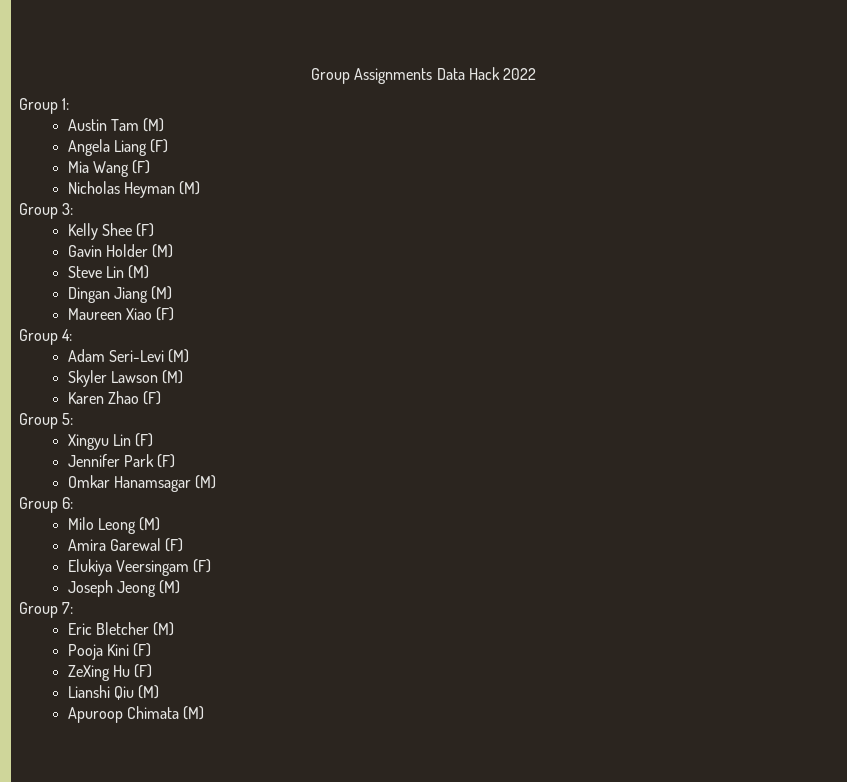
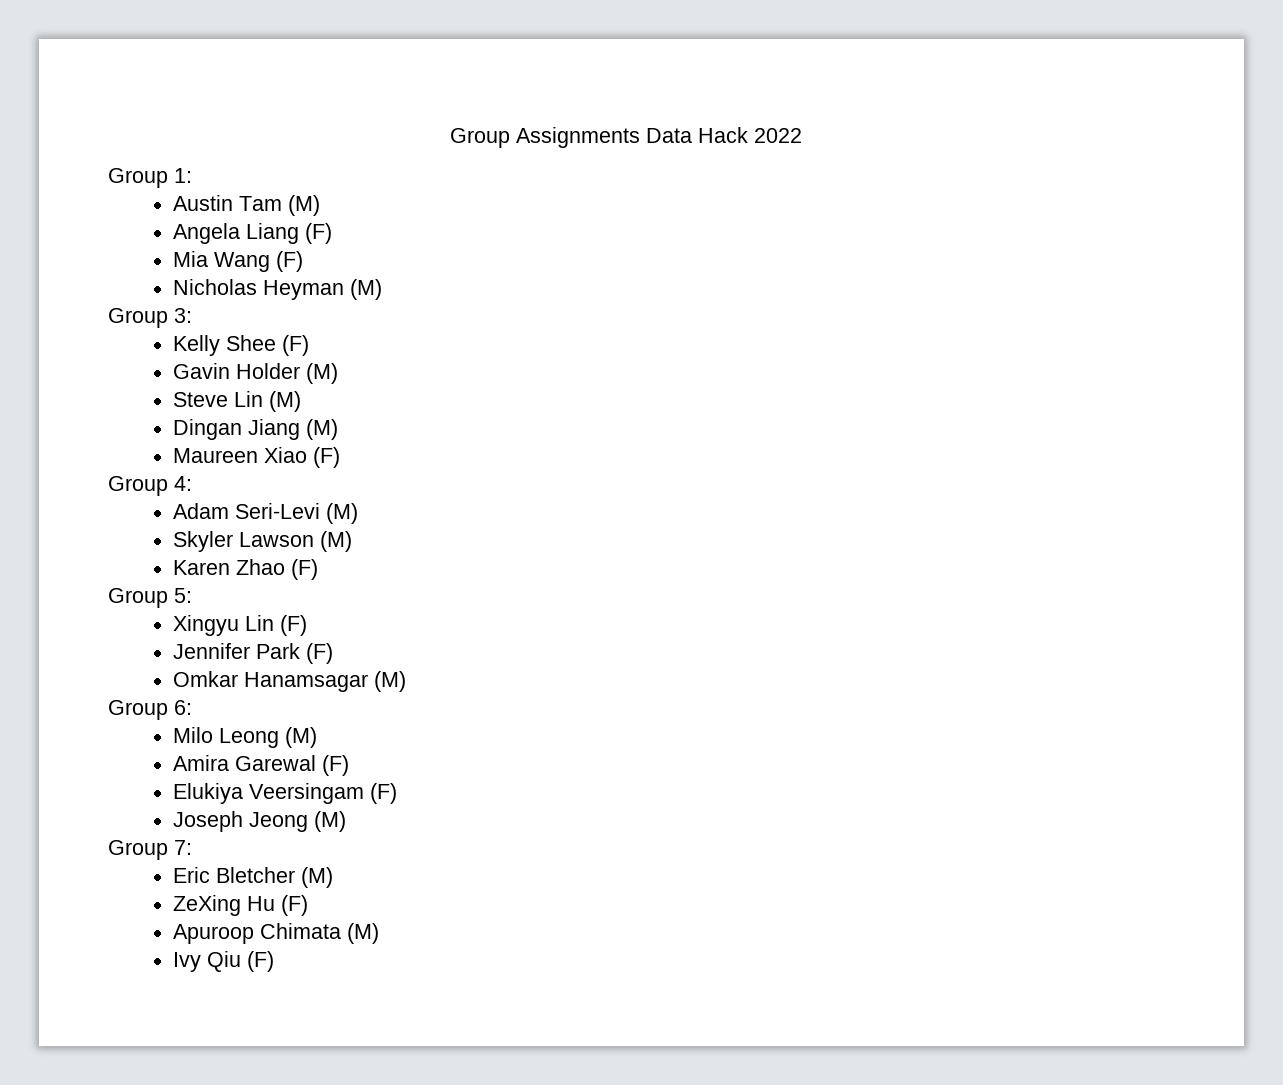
[67,643,152,660] // Pooja Kini (F) -> (334, 877) none
[67,685,160,700] // Lianshi Qiu (M) -> (309, 905) none
(205, 713) none -> [173,951,275,972] // Ivy Qiu (F)

